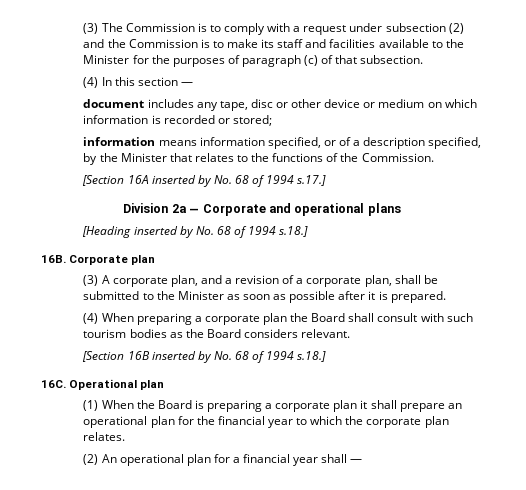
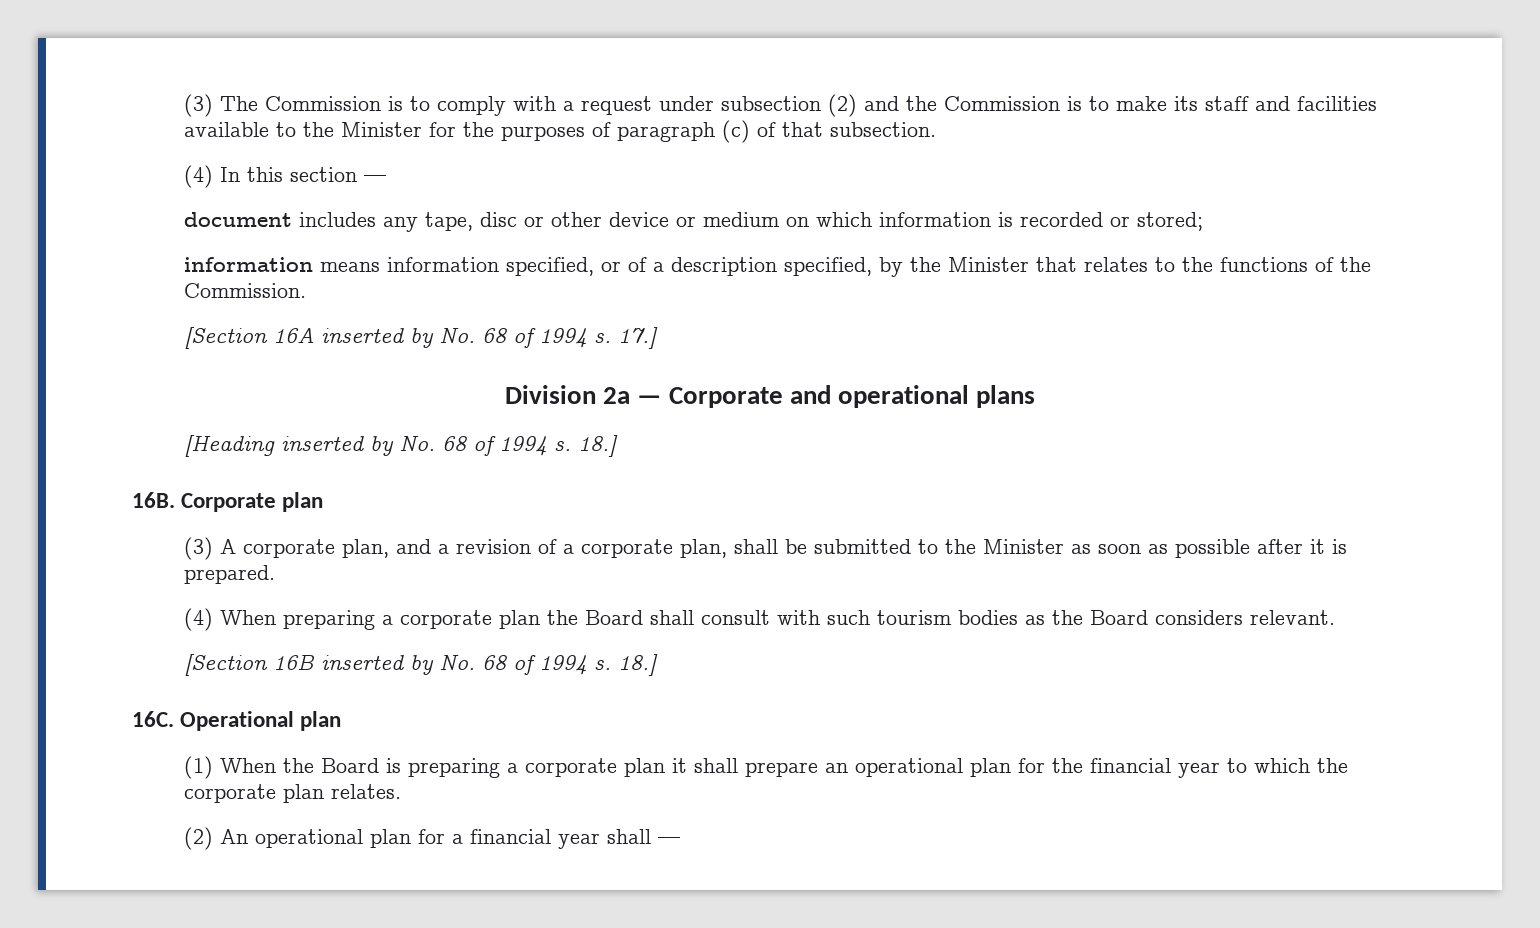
[297,175,327,186] s.17.] -> [593,327,658,349] s. 17.]
[279,226,309,237] s.18.] -> [553,435,618,457] s. 18.]
[297,351,327,362] s.18.] -> [593,654,658,676] s. 18.]

